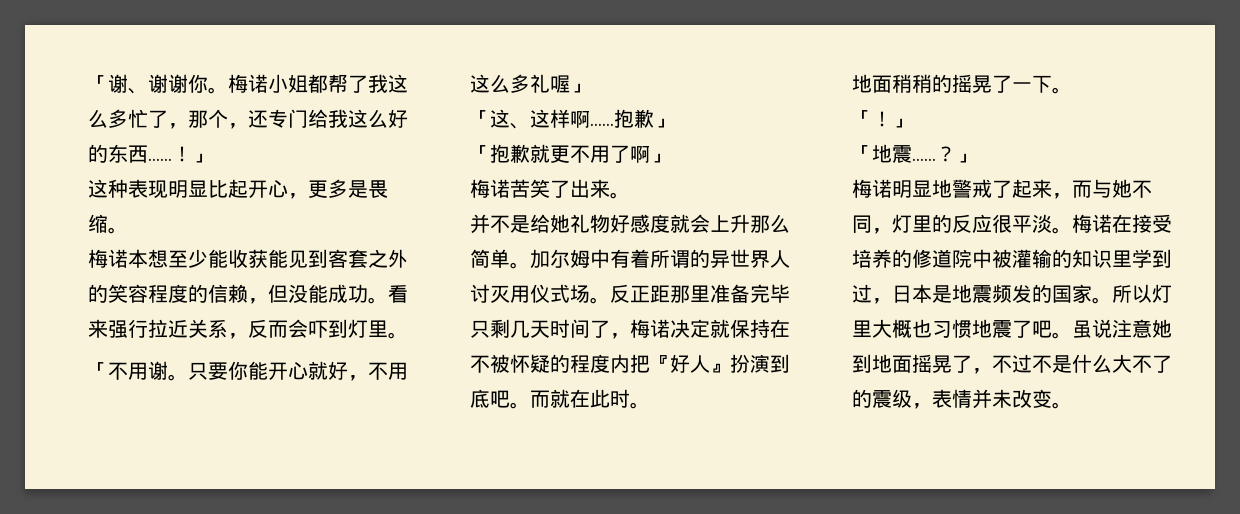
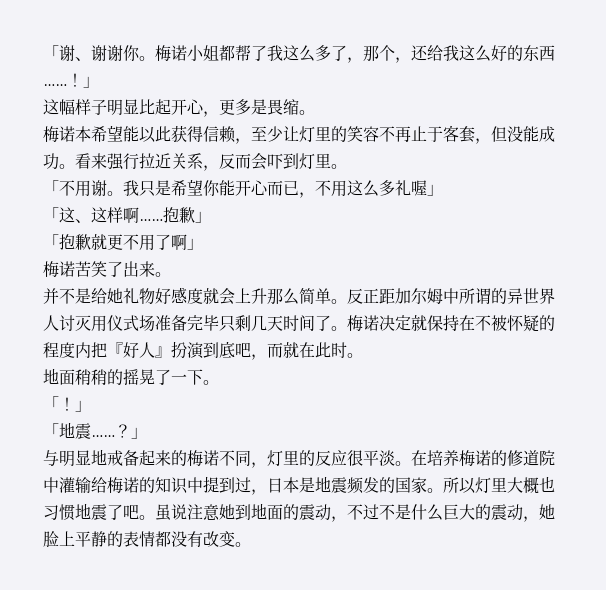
[128,109,148,128] 忙 -> (331, 53) none
[268,109,308,128] 专门 -> (428, 53) none
[108,179,168,199] 种表现 -> [59,99,107,115] 幅样子
[148,249,408,268] [88,284,248,303] 想至少能收获能见到客套之外的笑容程度的信赖 -> [91,125,475,144] 希望能以此获得信赖，至少让灯里的笑容不再止于客套
[188,362,228,380] 只要 -> [123,179,203,197] 我只是希望
[308,361,348,380] 就好 -> [267,180,299,196] 而已
(530, 265) none -> [347,288,395,304] 反正距
[610,249,650,268] 有着 -> (459, 296) none
[590,284,710,304] 。反正距那里 -> (155, 323) none
[610,333,630,339] ， -> [331,326,347,331] 。
[510,402,530,409] 。 -> [251,354,267,360] ，
[852,179,1132,199] 梅诺明显地警戒了起来，而与她 -> [43,449,219,467] 与明显地戒备起来的梅诺
[1072,214,1172,233] [852,249,1152,268] 梅诺在接受培养的修道院中被灌输的知识里学 -> [411,450,555,467] [43,476,219,494] 在培养梅诺的修道院中灌输给梅诺的知识中提
[912,354,972,373] 摇晃了 -> [283,504,331,521] 的震动
[1112,354,1172,373] [852,389,1012,409] 大不了的震级，表情并未 -> [443,504,555,522] [43,531,203,547] 巨大的震动，她脸上平静的表情都没有

